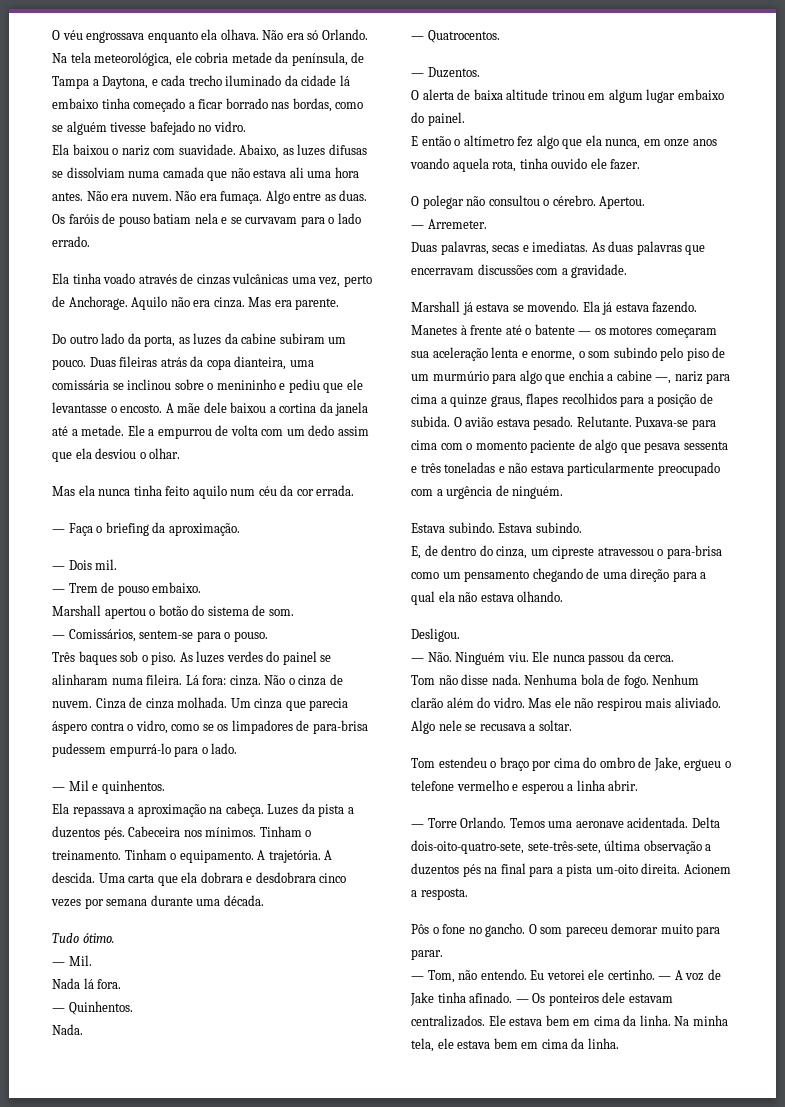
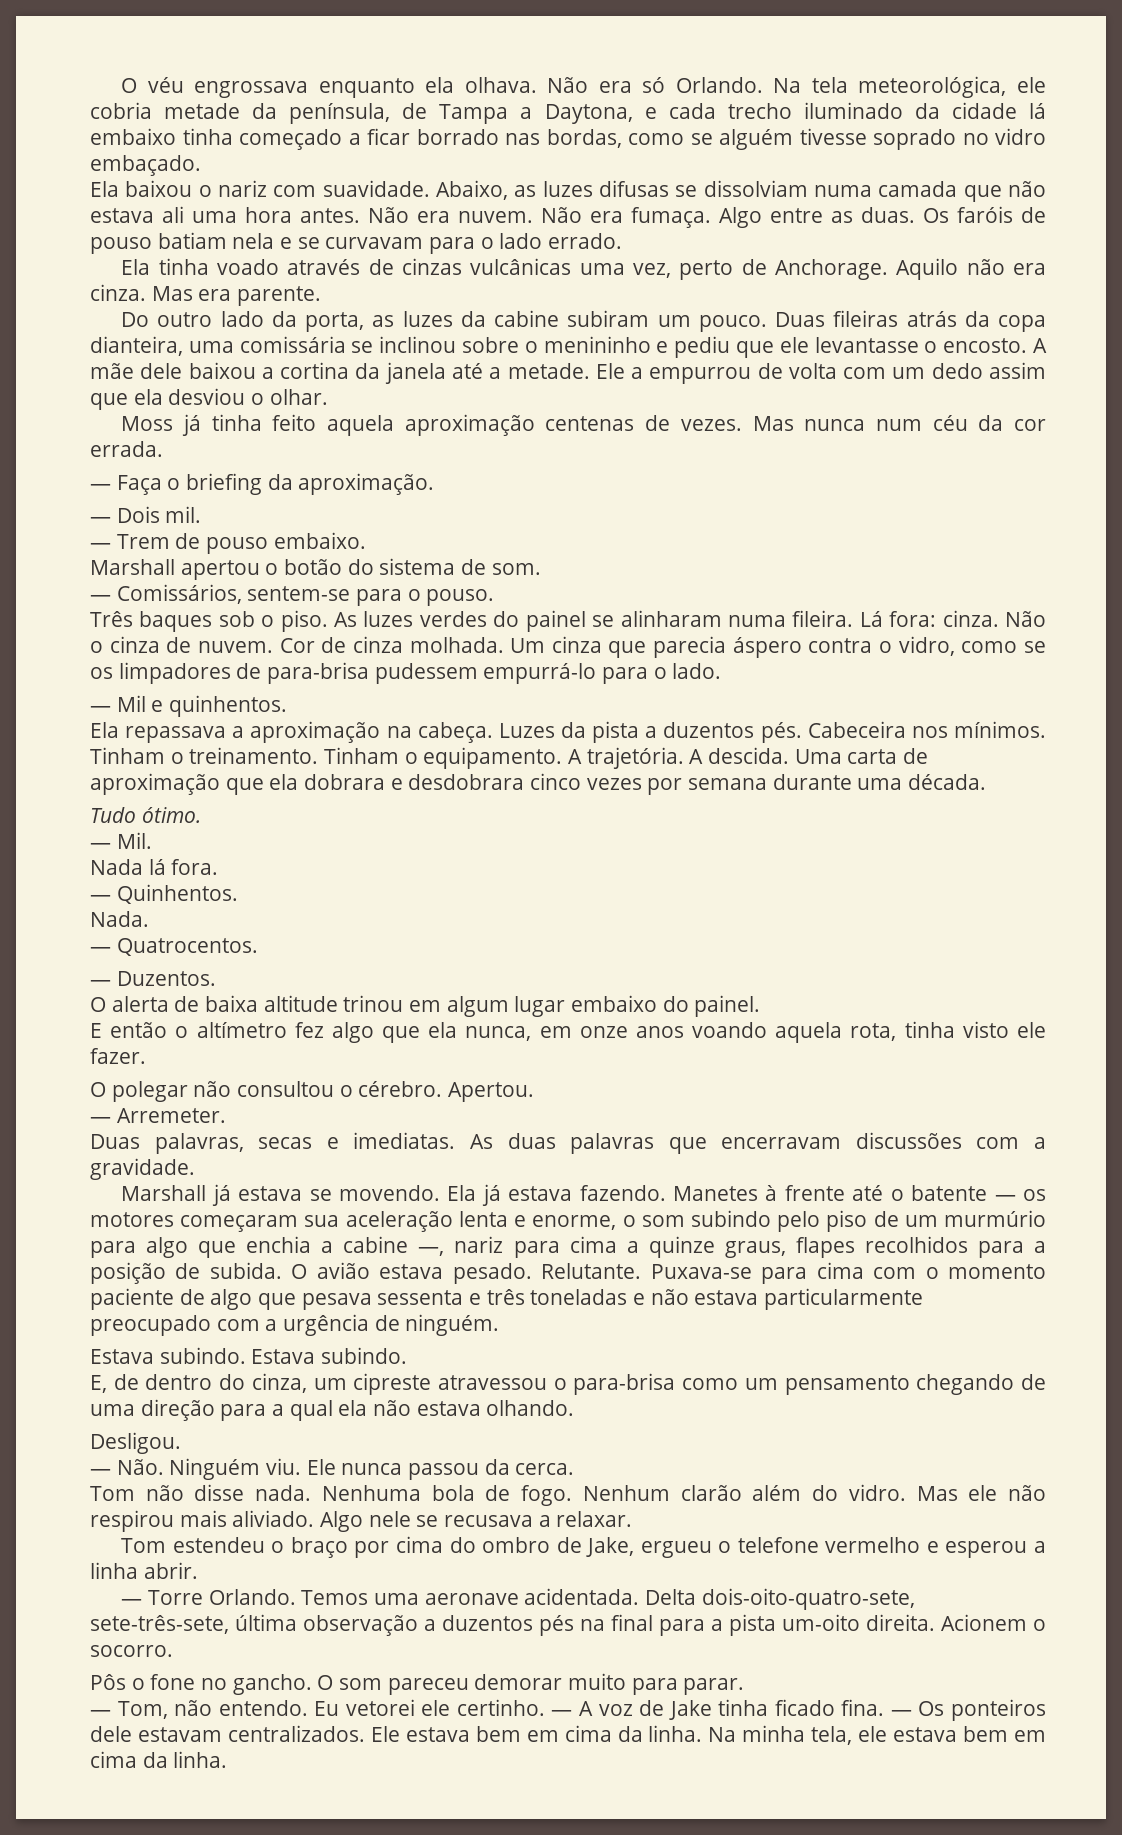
[149,121,246,135] bafejado no vidro. -> [873,128,1046,150] [90,155,201,176] soprado no vidro embaçado.
[52,485,227,499] Mas ela nunca tinha feito aquilo -> [121,414,866,436] Moss já tinha feito aquela aproximação centenas de vezes. Mas nunca
[95,698,126,709] Cinza -> [279,638,315,653] Cor
(155, 878) none -> [903,748,929,764] [90,773,220,795] de aproximação
[551,158,588,169] ouvido -> [962,1021,1009,1038] visto
[538,720,572,731] soltar. -> [556,1511,633,1527] relaxar.
[411,888,468,900] a resposta. -> [1033,1619,1046,1631] [90,1645,173,1657] o socorro.
[469,992,513,1003] afinado. -> [774,1699,885,1716] ficado fina.

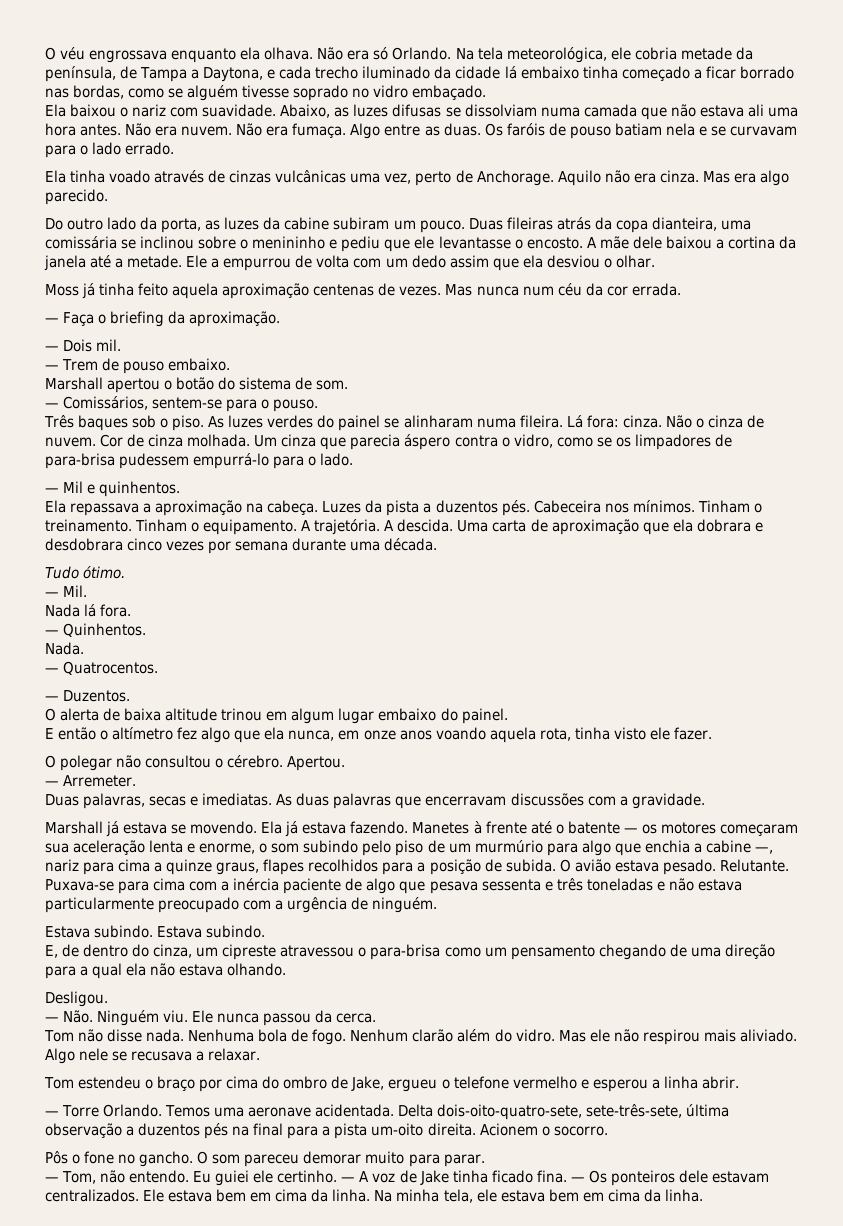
[237,286,322,306] parente. -> [759,170,789,186] [45,189,108,205] algo parecido.
[925,1264,1046,1279] o momento -> [221,878,280,891] a inércia
[345,1699,415,1716] vetorei -> [215,1170,250,1186] guiei

